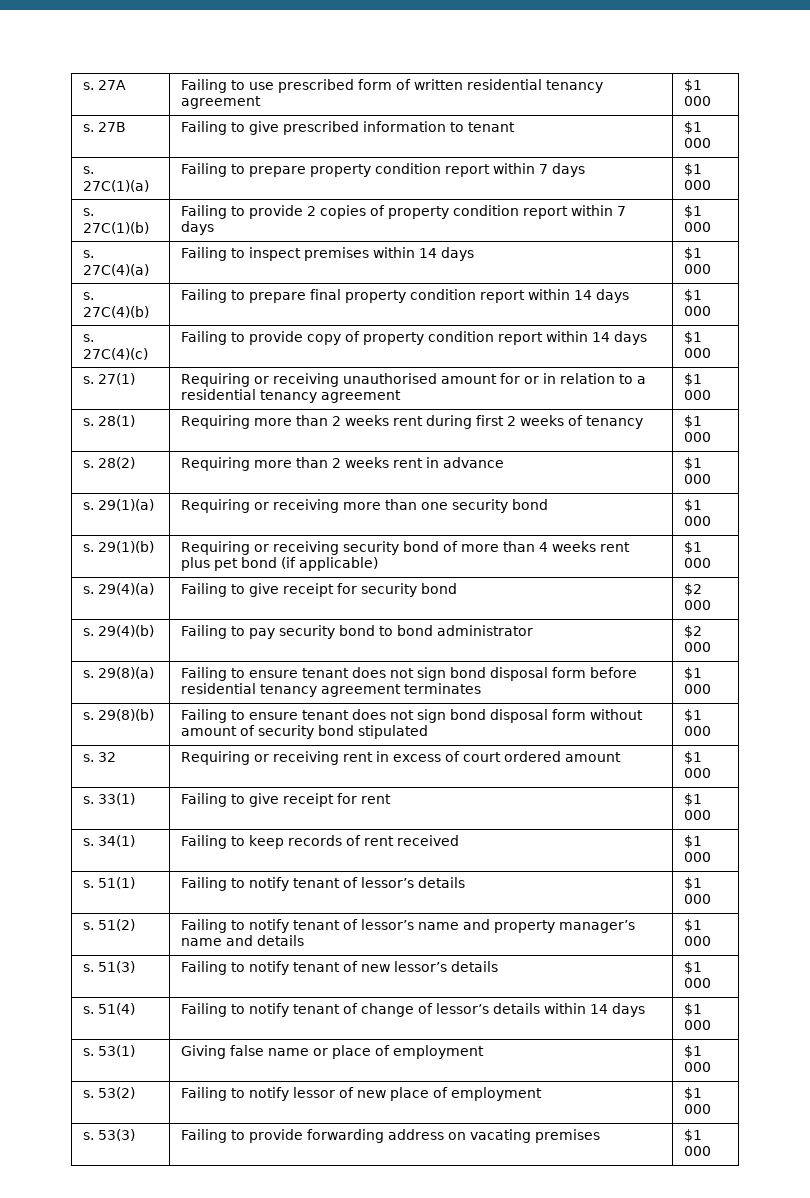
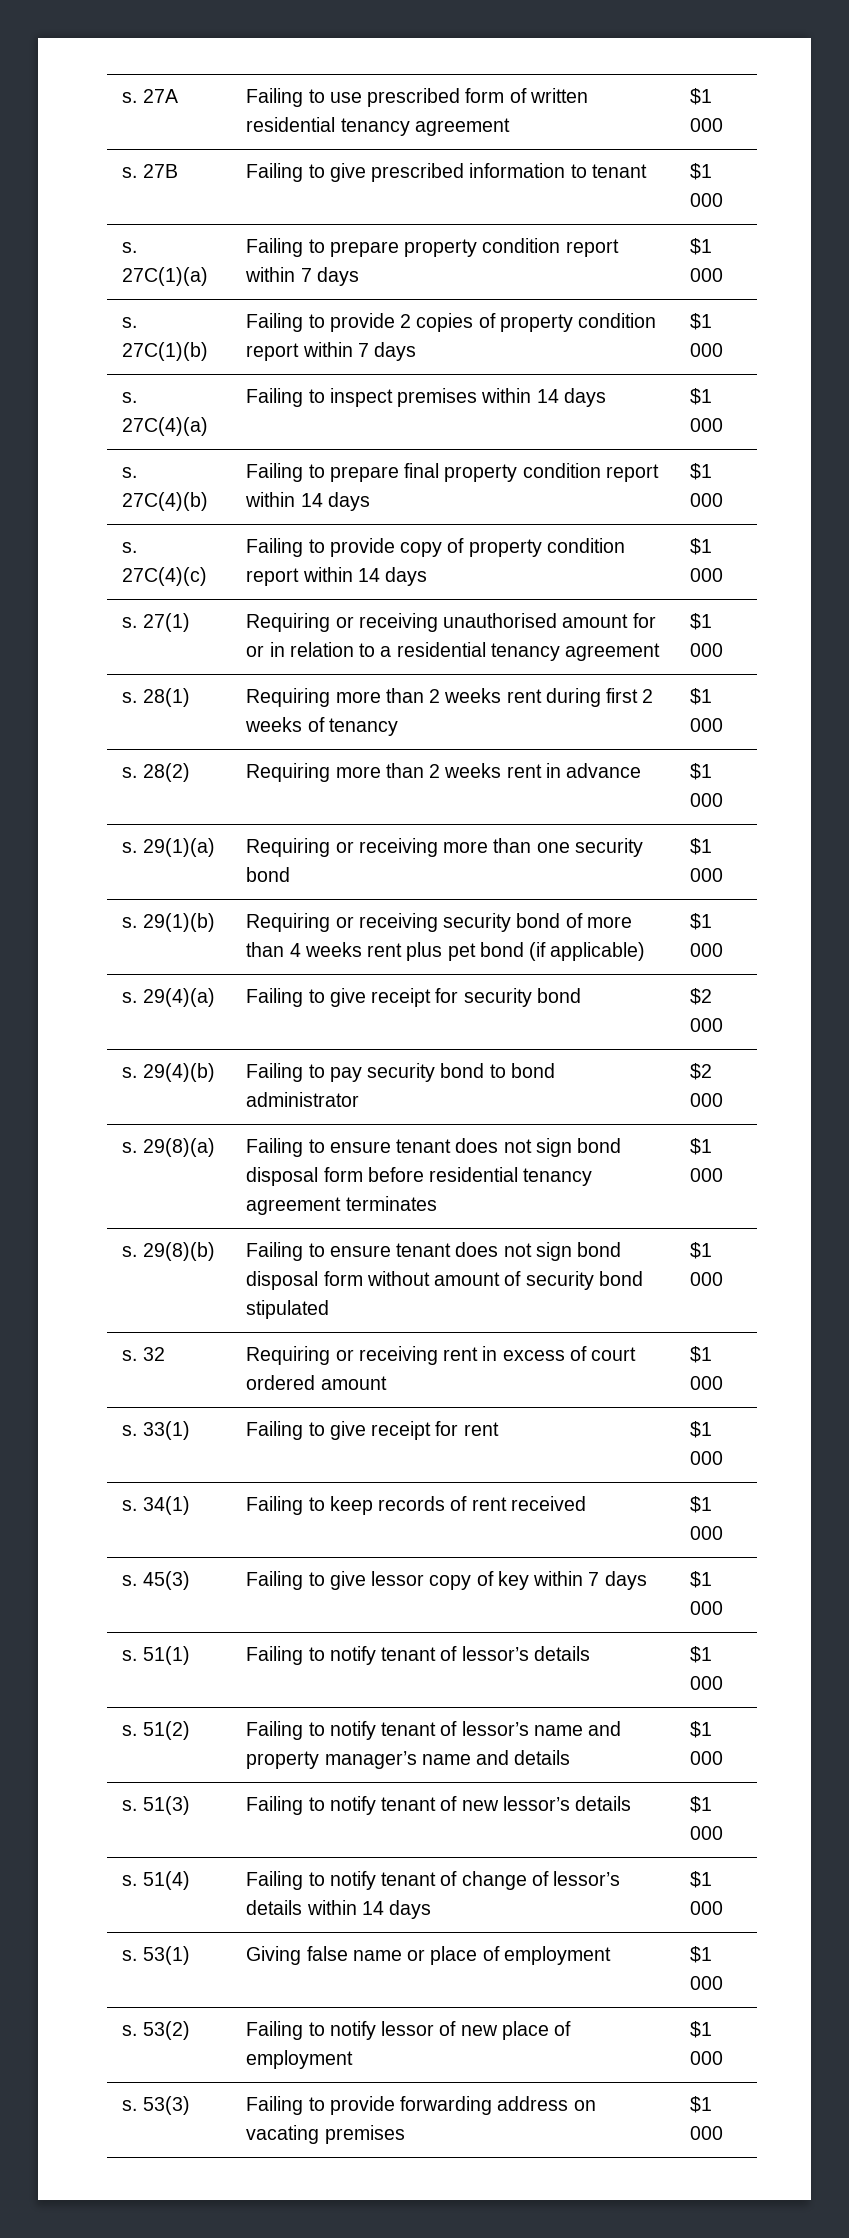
(711, 857) none -> [122,1571,190,1590] [246,1571,647,1590] [690,1571,713,1588] [690,1601,724,1615] // s. 45(3) | Failing to give lessor copy of key within 7 days | $1 000

